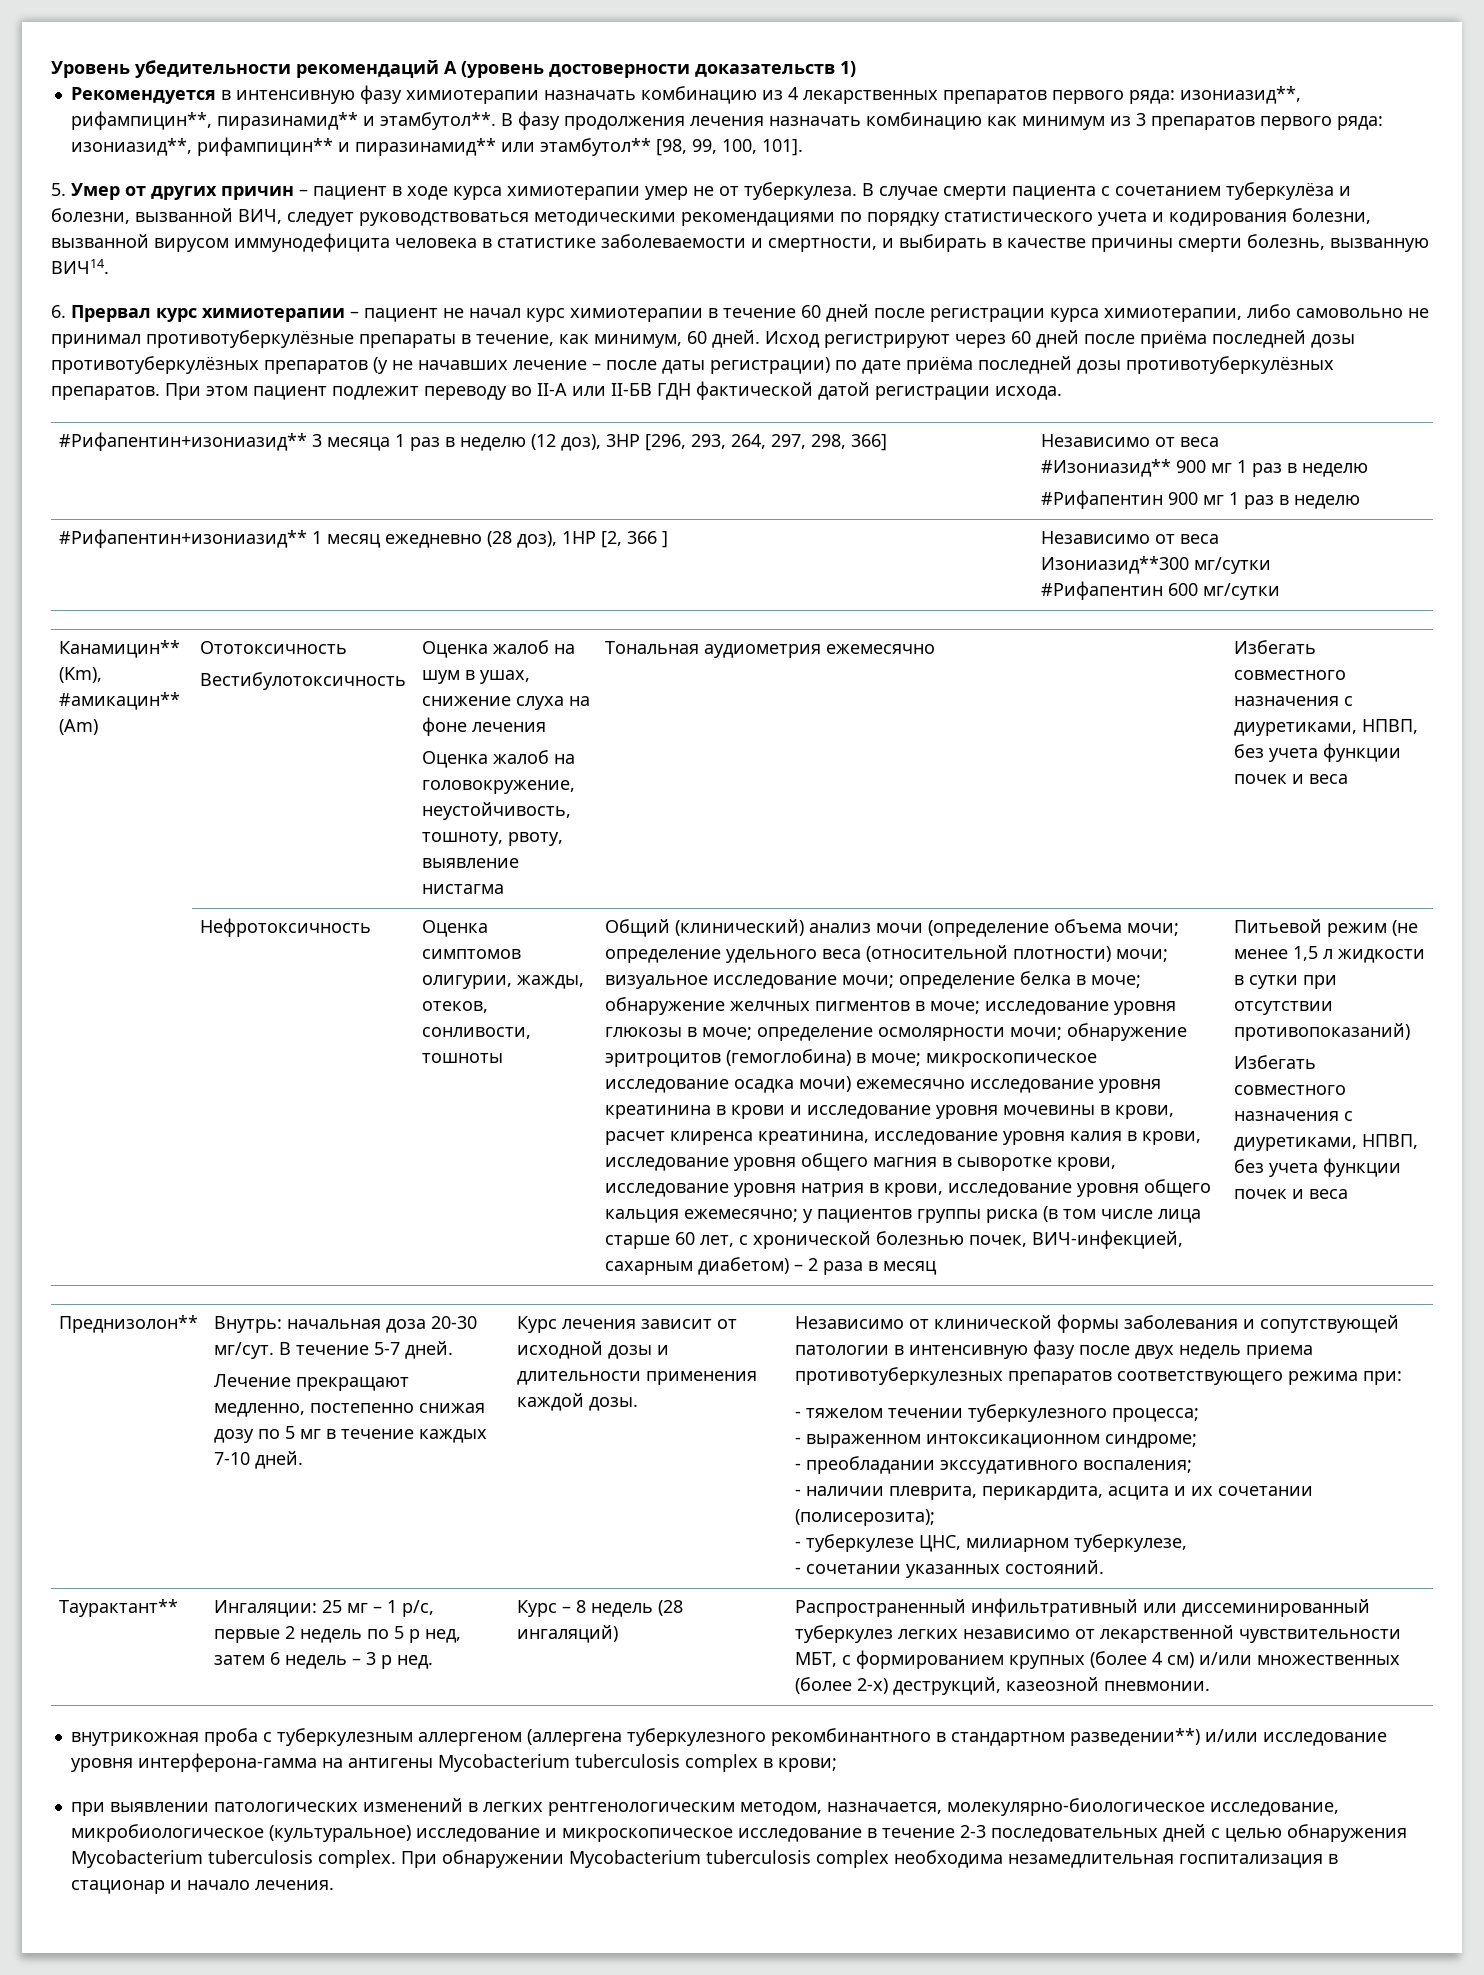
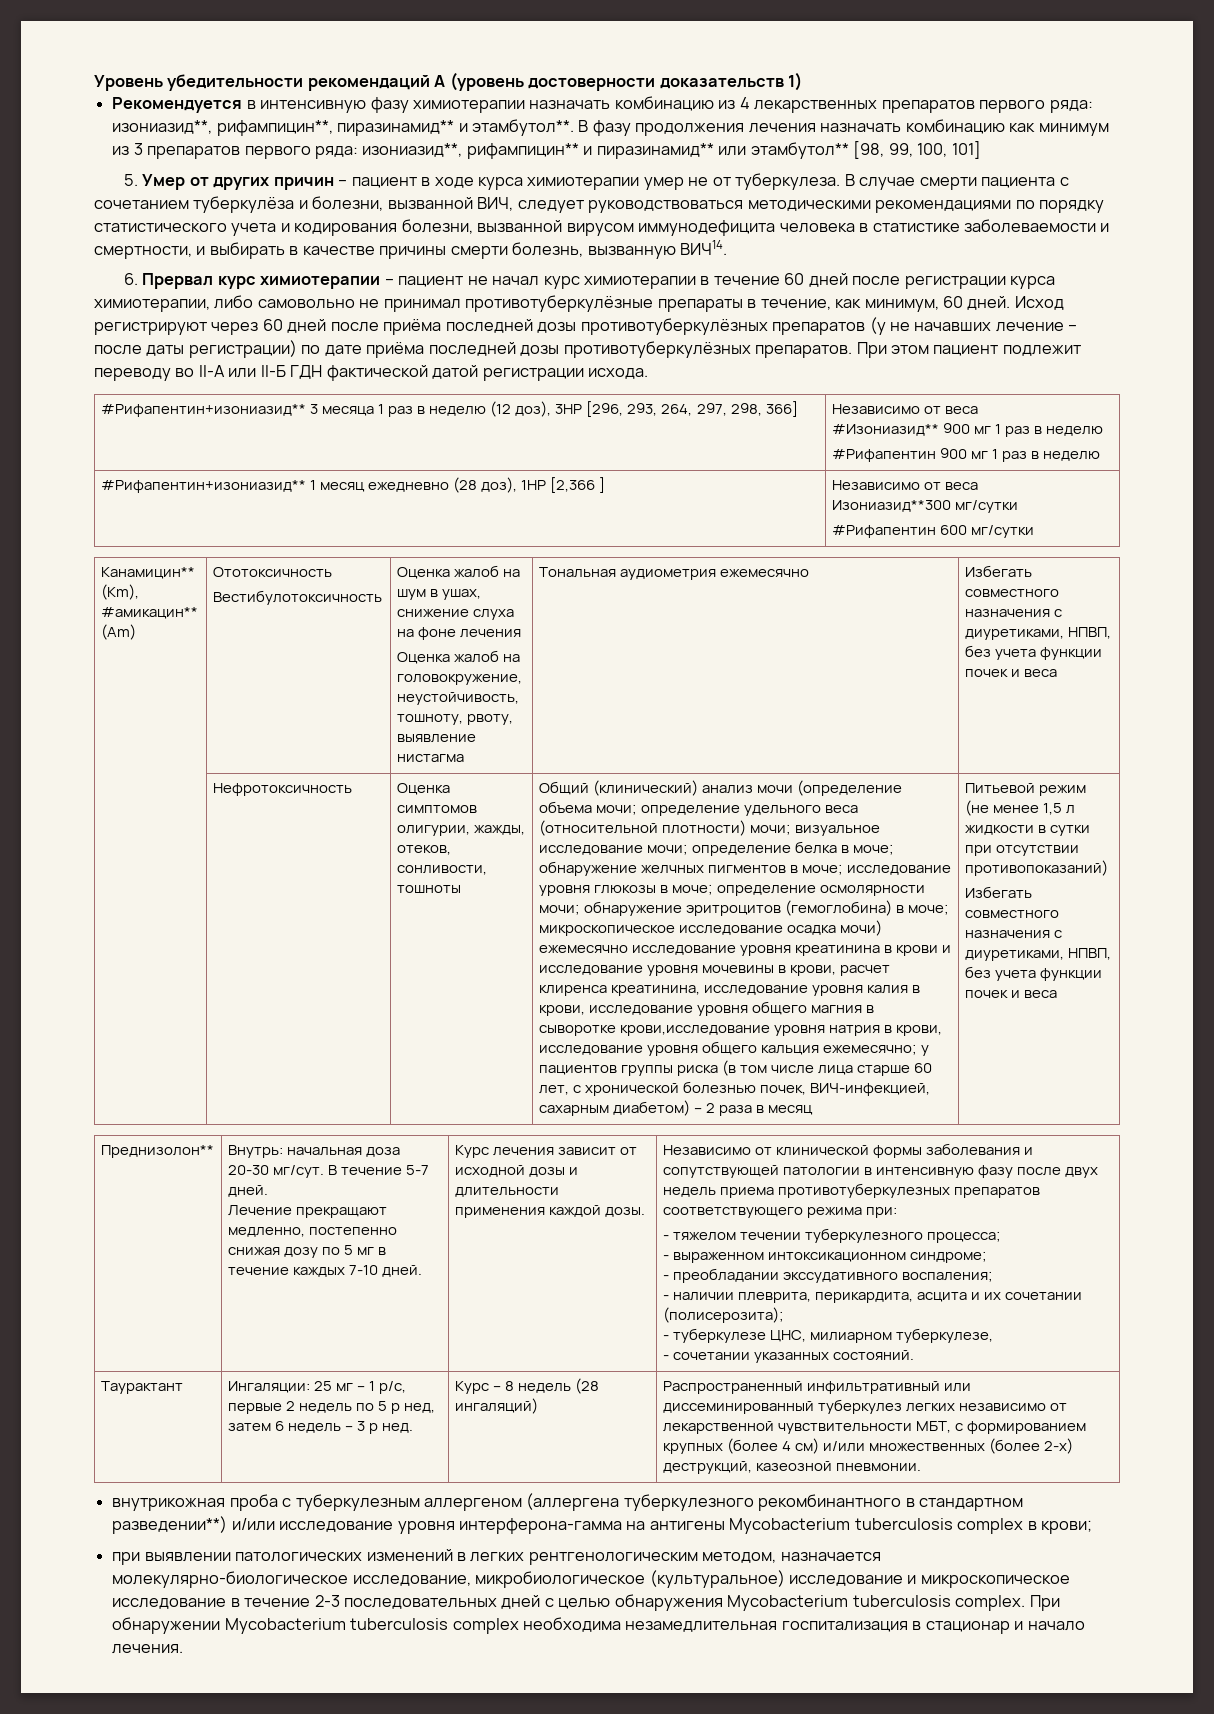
[761,139,803,156] 101]. -> [951,141,981,159] 101]
[611,383,652,396] II-БВ -> [260,365,286,377] II-Б
[600,531,657,548] [2, 366 -> [550,477,596,493] [2,366
[1056,1157,1116,1171] [604,1183,729,1197] крови, исследование -> [619,1025,770,1036] крови,исследование
[58,1599,178,1617] Таурактант** -> [100,1381,183,1394] Таурактант
[826,1802,942,1814] назначается, -> [780,1552,881,1561] назначается

